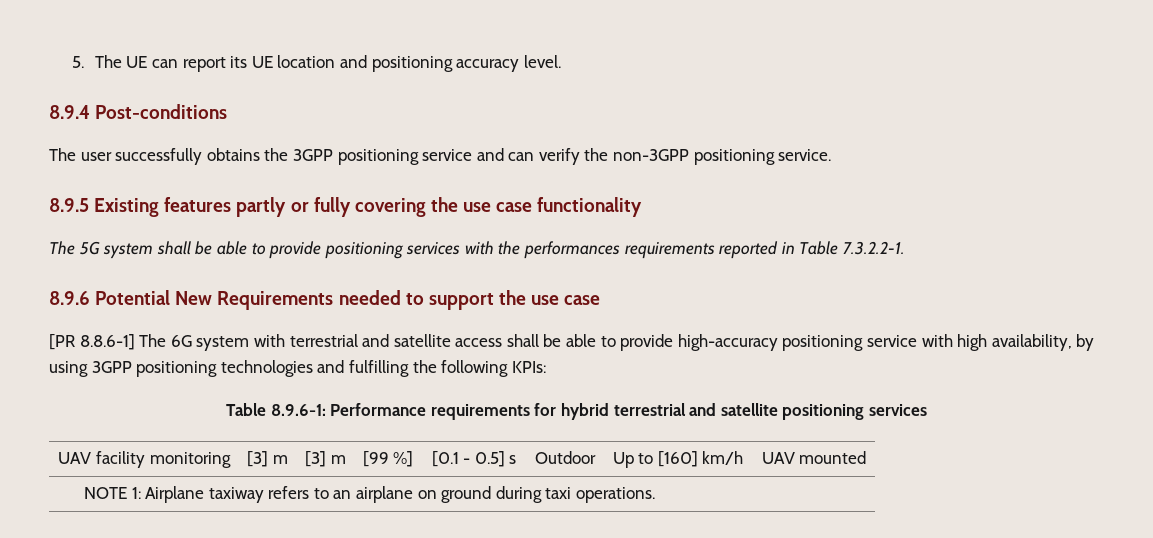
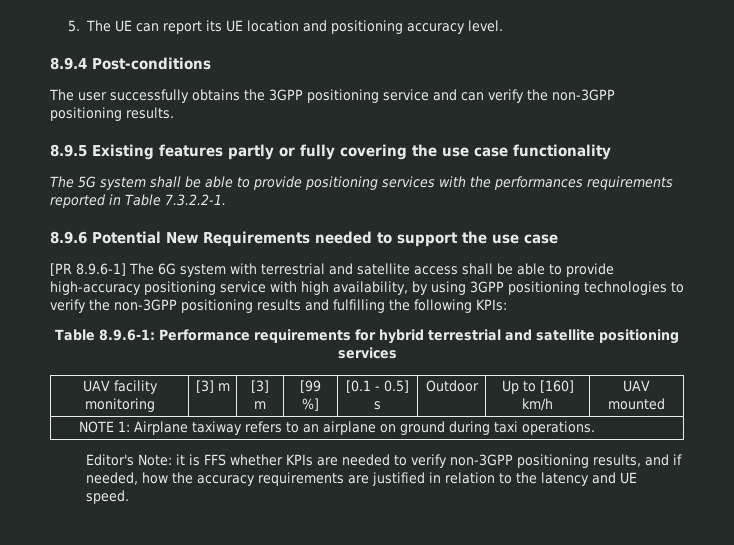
[778,149,832,161] service. -> [126,107,174,119] results.
[79,334,135,350] 8.8.6-1] -> [76,263,126,276] 8.9.6-1]
(313, 368) none -> [671,282,684,293] [50,299,301,313] to verify the non-3GPP positioning results
(656, 495) none -> [86,454,683,468] [86,472,638,486] [86,490,130,504] // Editor's Note: it is FFS whether KPIs are needed to verify non-3GPP positioning results, and if needed, how the accuracy requirements are justified in relation to the latency and UE speed.

